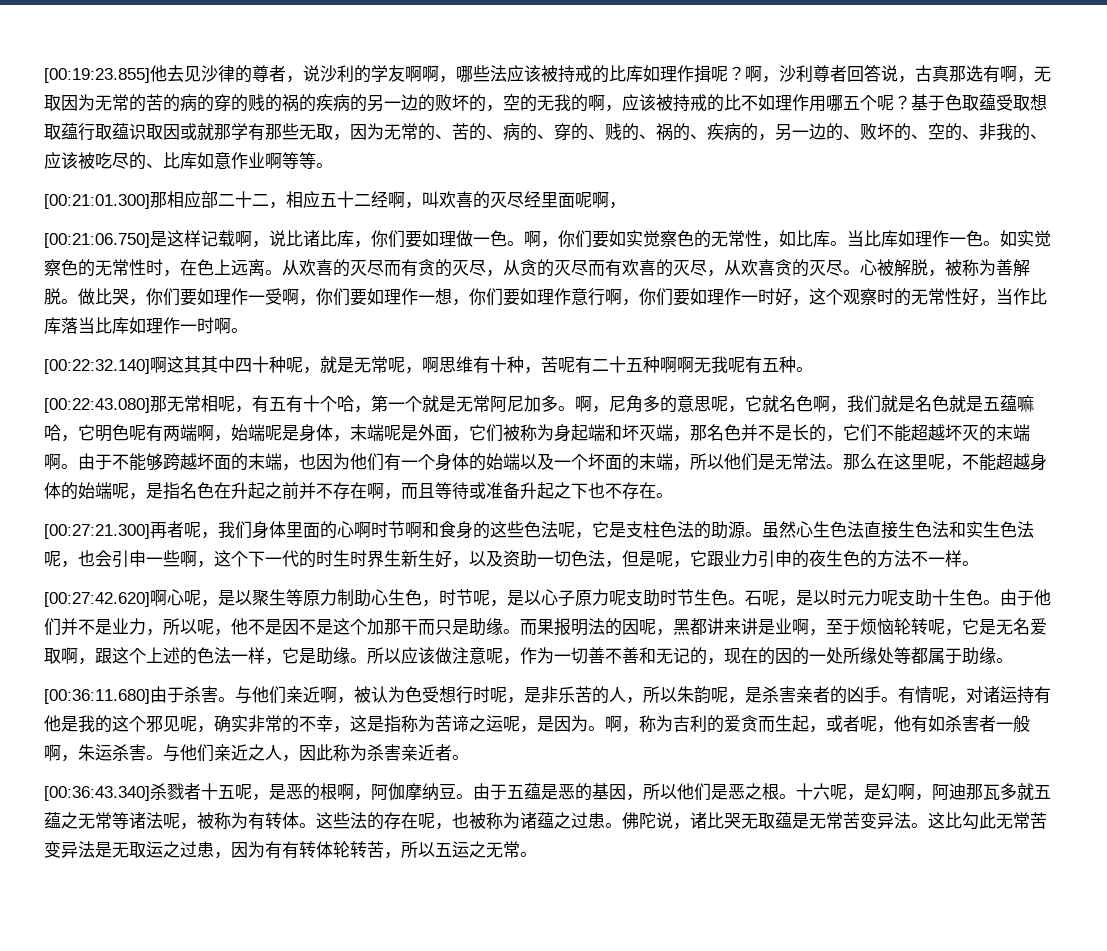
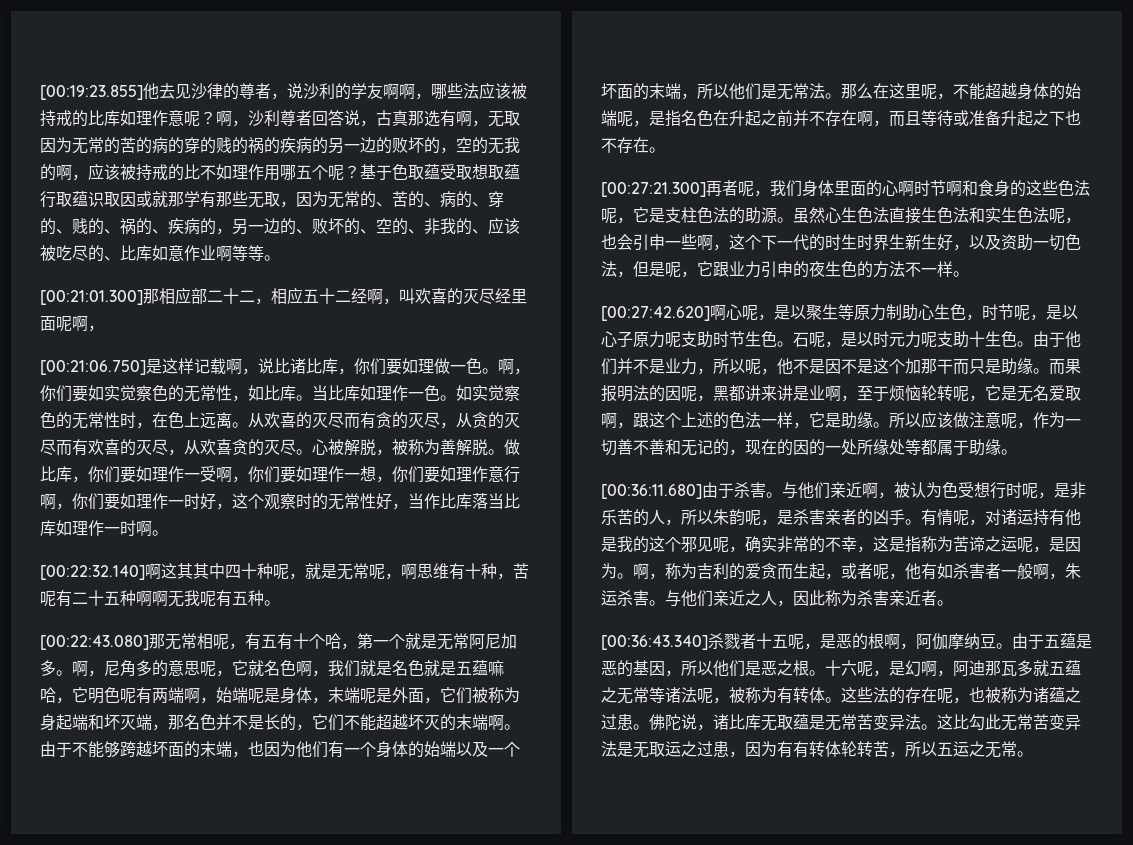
[694,65,711,82] 揖 -> [168,110,184,126] 意
[112,289,129,305] 哭 -> [56,466,72,482] 库
[724,813,741,829] 哭 -> [745,714,761,730] 库

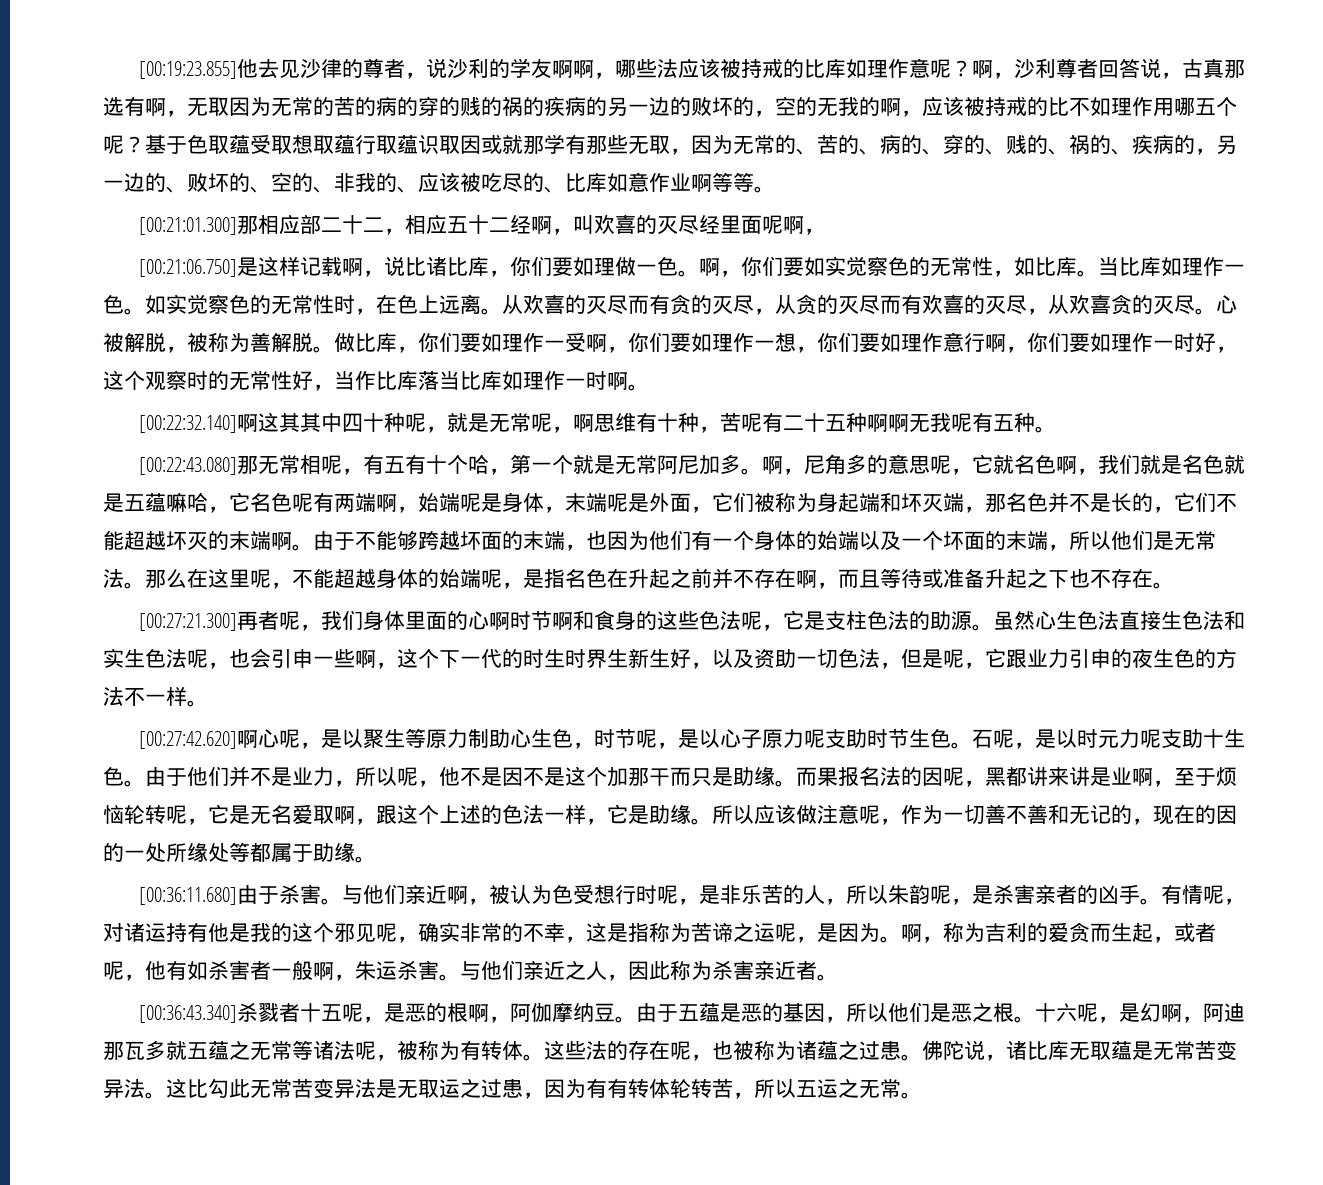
[88,688,104,704] 明 -> [250,493,271,512] 名
[617,386,633,402] 明 -> [859,767,880,786] 名

